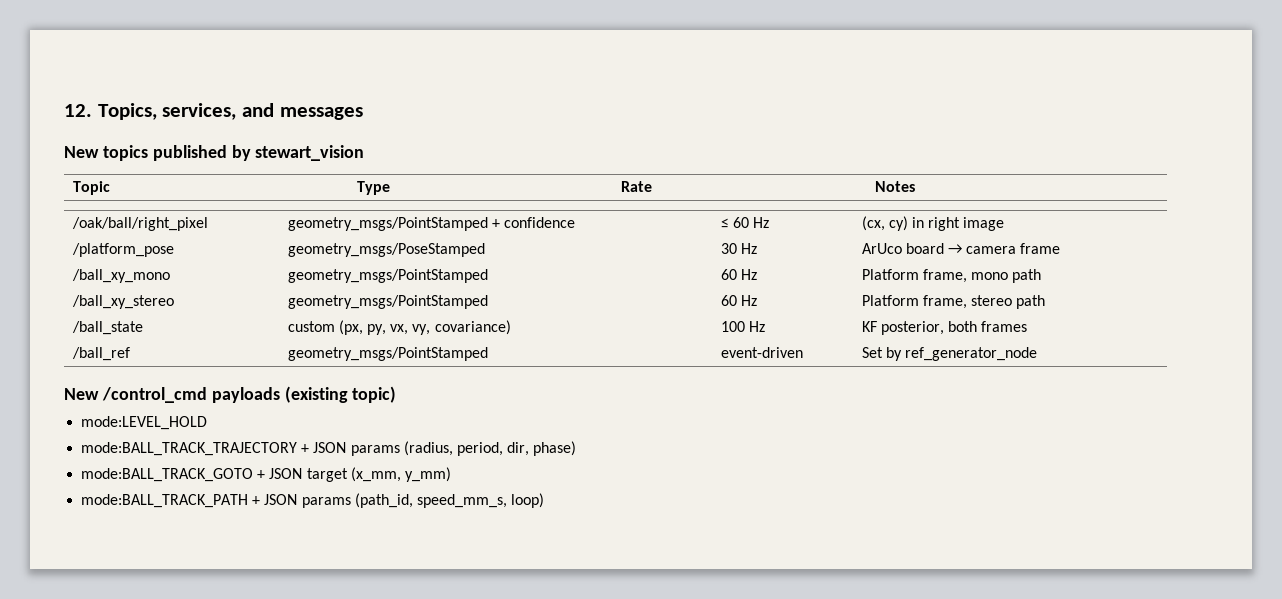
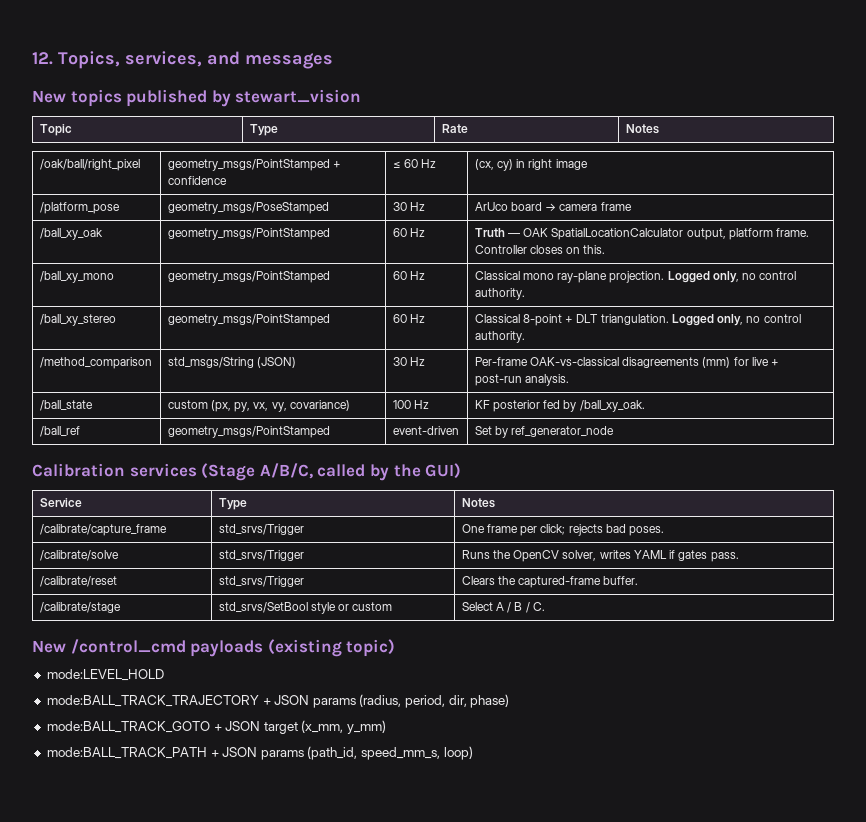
[71,269,170,283] [287,269,488,283] [720,269,757,280] [861,269,1042,283] [71,295,174,309] [287,295,488,309] [720,295,757,306] [861,295,1046,309] /ball_xy_mono | geometry_msgs/PointStamped | 60 Hz | Platform frame, mono path // /ball_xy_stereo | geometry_msgs/PointStamped | 60 Hz | Platform frame, stereo path -> [39,228,103,240] [167,228,330,240] [392,228,425,237] [474,228,810,240] [474,245,606,254] [39,271,114,283] [167,271,330,283] [392,271,425,280] [474,271,797,283] [474,288,525,300] [39,314,116,326] [167,314,330,326] [392,314,425,323] [474,314,801,326] [474,331,525,343] [39,357,152,369] [167,357,296,368] [392,357,425,366] [474,357,780,368] [474,374,569,386] /ball_xy_oak | geometry_msgs/PointStamped | 60 Hz | Truth — OAK SpatialLocationCalculator output, platform frame. Controller closes on this. // /ball_xy_mono | geometry_msgs/PointStamped | 60 Hz | Classical mono ray-plane projection. Logged only, no control authority. // /ball_xy_stereo | geometry_msgs/PointStamped | 60 Hz | Classical 8-point + DLT triangulation. Logged only, no control authority. // /method_comparison | std_msgs/String (JSON) | 30 Hz | Per-frame OAK-vs-classical disagreements (mm) for live + post-run analysis.
[880,321,1028,335] posterior, both frames -> [492,400,645,412] posterior fed by /ball_xy_oak.
(1038, 354) none -> [32,463,462,481] [39,498,82,507] [218,498,247,510] [461,498,495,508] [39,524,167,536] [218,524,304,535] [461,524,665,536] [39,550,119,561] [218,550,304,561] [461,550,739,562] [39,576,117,587] [218,576,304,587] [461,576,639,588] [39,602,121,613] [218,602,393,614] [461,602,545,613] // Calibration services (Stage A/B/C, called by the GUI) // Service | Type | Notes // /calibrate/capture_frame | std_srvs/Trigger | One frame per click; rejects bad poses. // /calibrate/solve | std_srvs/Trigger | Runs the OpenCV solver, writes YAML if gates pass. // /calibrate/reset | std_srvs/Trigger | Clears the captured-frame buffer. // /calibrate/stage | std_srvs/SetBool style or custom | Select A / B / C.

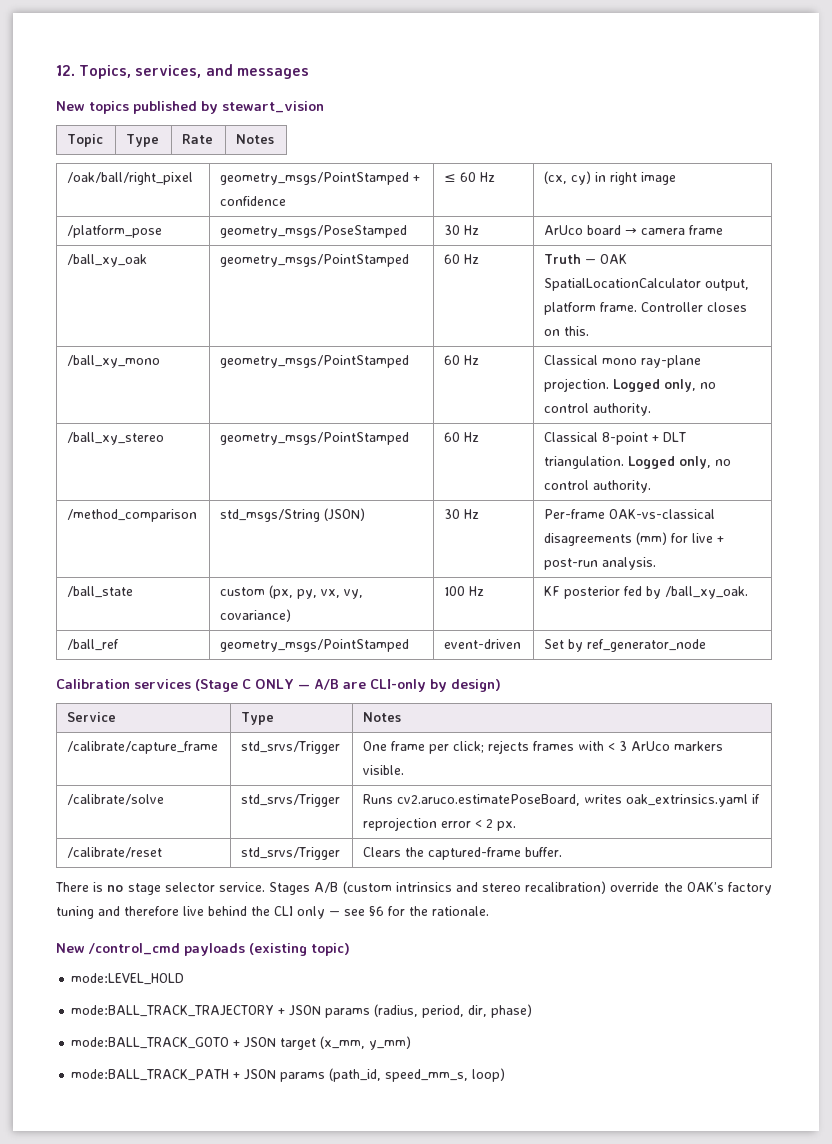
[259,463,462,481] A/B/C, called by the GUI) -> [242,679,501,692] C ONLY — A/B are CLI-only by design)
[605,524,665,536] [39,550,119,561] [218,550,304,561] [461,550,739,562] bad poses. // /calibrate/solve | std_srvs/Trigger | Runs the OpenCV solver, writes YAML if gates pass. -> [533,741,724,751] [363,765,405,775] [67,794,165,805] [241,794,341,807] [363,794,761,807] [363,817,517,831] frames with < 3 ArUco markers visible. // /calibrate/solve | std_srvs/Trigger | Runs cv2.aruco.estimatePoseBoard, writes oak_extrinsics.yaml if reprojection error < 2 px.
[39,602,121,613] [218,602,393,614] [461,602,545,613] // /calibrate/stage | std_srvs/SetBool style or custom | Select A / B / C. -> [55,881,772,895] [56,906,489,919] // There is no stage selector service. Stages A/B (custom intrinsics and stereo recalibration) override the OAK’s factory tuning and therefore live behind the CLI only — see §6 for the rationale.

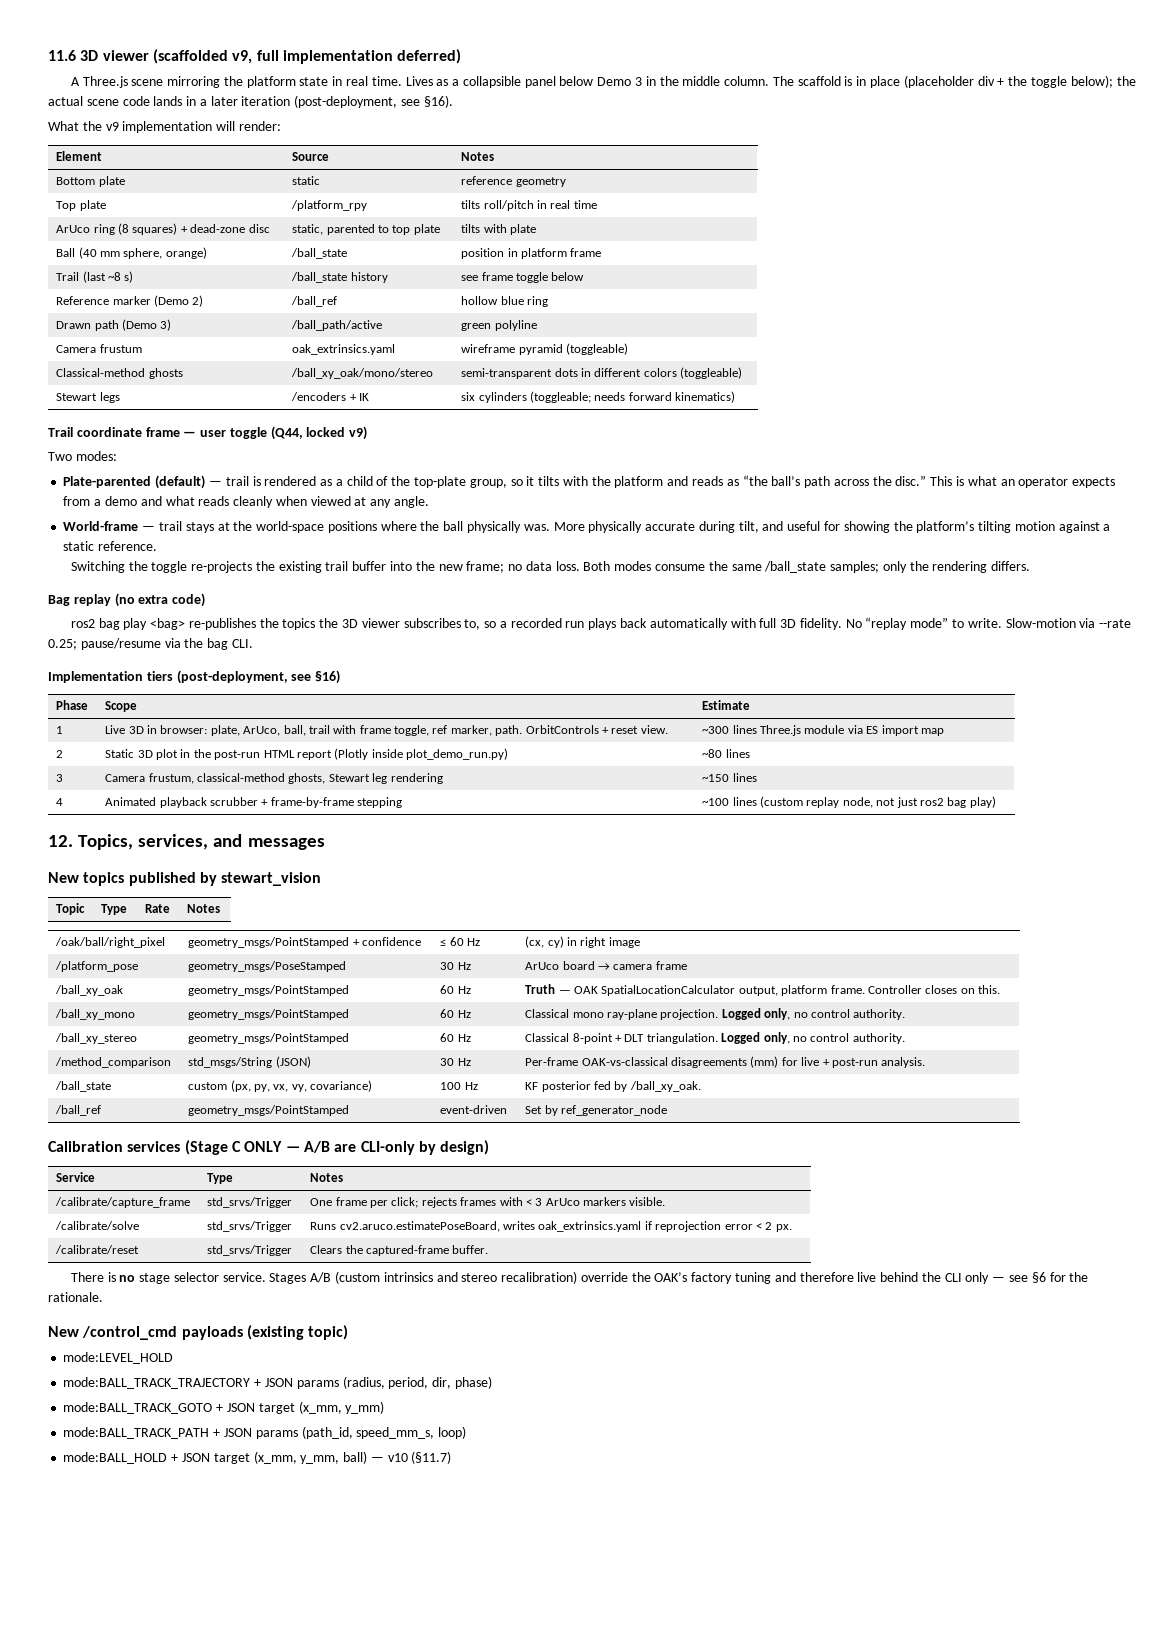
(56, 70) none -> [48,49,462,64] [70,75,1136,88] [48,95,453,108] [48,121,281,133] [56,151,103,161] [292,152,330,161] [461,152,495,161] [56,176,125,187] [292,176,321,185] [461,176,566,187] [56,200,106,211] [291,200,368,211] [461,200,597,211] [56,223,270,235] [292,224,440,235] [461,224,537,235] [56,247,207,259] [291,248,348,259] [461,248,602,259] [56,271,134,283] [291,272,388,283] [461,272,585,283] [56,295,204,307] [291,296,338,307] [461,296,549,307] [56,319,172,331] [291,320,383,331] [461,320,537,331] [56,344,142,353] [292,344,396,355] [461,343,629,355] [56,368,183,379] [291,368,434,379] [461,367,743,379] [56,392,120,403] [291,392,370,401] [461,391,736,403] [48,426,368,440] [48,451,117,461] [63,475,1116,489] [63,496,429,508] [63,521,1111,533] [63,541,158,551] [70,561,1031,573] [48,593,206,607] [70,617,1132,630] [48,638,253,650] [48,670,341,684] [56,700,89,710] [105,701,138,712] [702,700,751,710] [56,726,64,734] [105,725,668,736] [702,725,944,736] [56,750,64,758] [105,748,509,760] [702,749,750,758] [56,774,64,782] [105,773,443,784] [702,773,757,782] [56,798,64,806] [105,797,403,808] [702,796,996,808] 11.6 3D viewer (scaffolded v9, full implementation deferred) // A Three.js scene mirroring the platform state in real time. Lives as a collapsible panel below Demo 3 in the middle column. The scaffold is in place (placeholder div + the toggle below); the actual scene code lands in a later iteration (post-deployment, see §16). // What the v9 implementation will render: // Element | Source | Notes // Bottom plate | static | reference geometry // Top plate | /platform_rpy | tilts roll/pitch in real time // ArUco ring (8 squares) + dead-zone disc | static, parented to top plate | tilts with plate // Ball (40 mm sphere, orange) | /ball_state | position in platform frame // Trail (last ~8 s) | /ball_state history | see frame toggle below // Reference marker (Demo 2) | /ball_ref | hollow blue ring // Drawn path (Demo 3) | /ball_path/active | green polyline // Camera frustum | oak_extrinsics.yaml | wireframe pyramid (toggleable) // Classical-method ghosts | /ball_xy_oak/mono/stereo | semi-transparent dots in different colors (toggleable) // Stewart legs | /encoders + IK | six cylinders (toggleable; needs forward kinematics) // Trail coordinate frame — user toggle (Q44, locked v9) // Two modes: // Plate-parented (default) — trail is rendered as a child of the top-plate group, so it tilts with the platform and reads as “the ball’s path across the disc.” This is what an operator expects from a demo and what reads cleanly when viewed at any angle. // World-frame — trail stays at the world-space positions where the ball physically was. More physically accurate during tilt, and useful for showing the platform’s tilting motion against a static reference. // Switching the toggle re-projects the existing trail buffer into the new frame; no data loss. Both modes consume the same /ball_state samples; only the rendering differs. // Bag replay (no extra code) // ros2 bag play <bag> re-publishes the topics the 3D viewer subscribes to, so a recorded run plays back automatically with full 3D fidelity. No “replay mode” to write. Slow-motion via --rate 0.25; pause/resume via the bag CLI. // Implementation tiers (post-deployment, see §16) // Phase | Scope | Estimate // 1 | Live 3D in browser: plate, ArUco, ball, trail with frame toggle, ref marker, path. OrbitControls + reset view. | ~300 lines Three.js module via ES import map // 2 | Static 3D plot in the post-run HTML report (Plotly inside plot_demo_run.py) | ~80 lines // 3 | Camera frustum, classical-method ghosts, Stewart leg rendering | ~150 lines // 4 | Animated playback scrubber + frame-by-frame stepping | ~100 lines (custom replay node, not just ros2 bag play) //
(506, 1075) none -> [63,1451,452,1464] // mode:BALL_HOLD + JSON target (x_mm, y_mm, ball) — v10 (§11.7)

